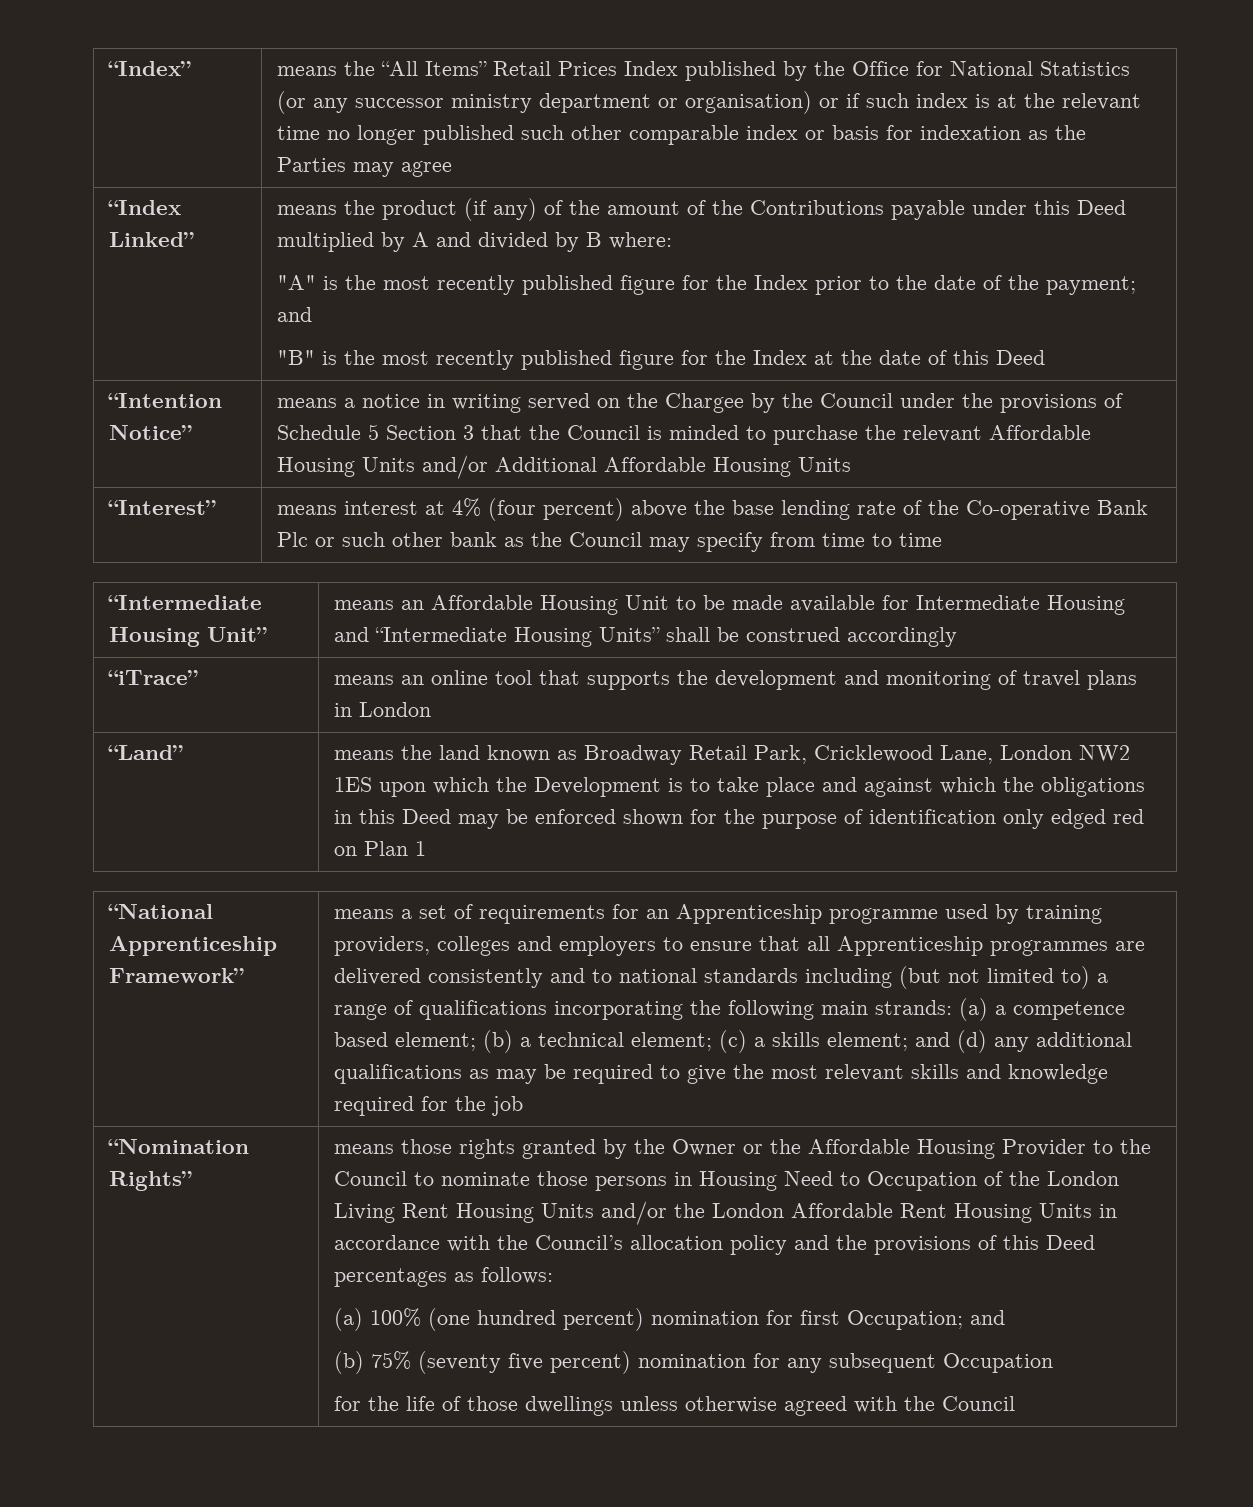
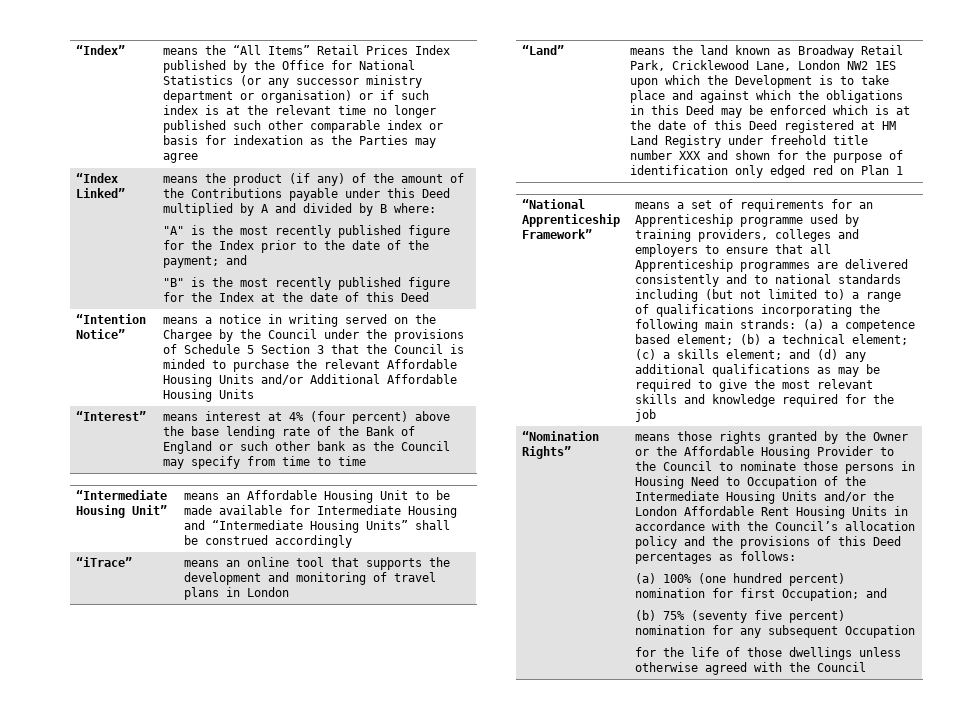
[966,500,1149,520] [277,532,309,547] Co-operative Bank Plc -> [366,426,416,436] [163,441,213,454] Bank of England
(617, 816) none -> [833,105,911,115] [630,120,897,133] [630,135,869,148] [630,150,729,160] which is at the date of this Deed registered at HM Land Registry under freehold title number XXX and
[1047,1171,1120,1186] [334,1203,450,1223] London Living Rent -> [635,491,720,501] Intermediate

